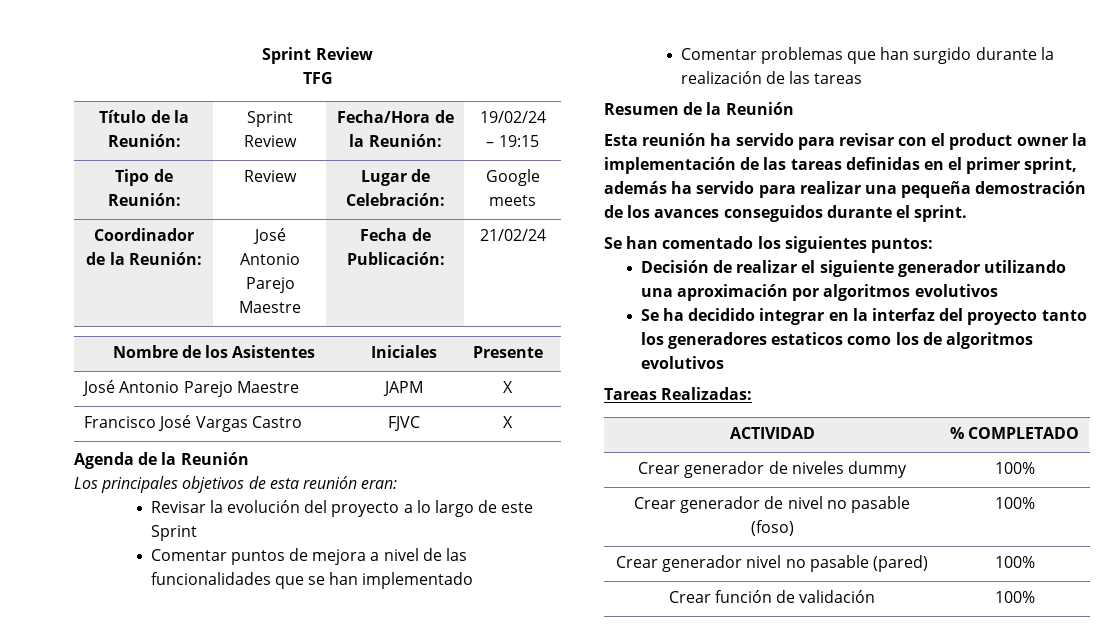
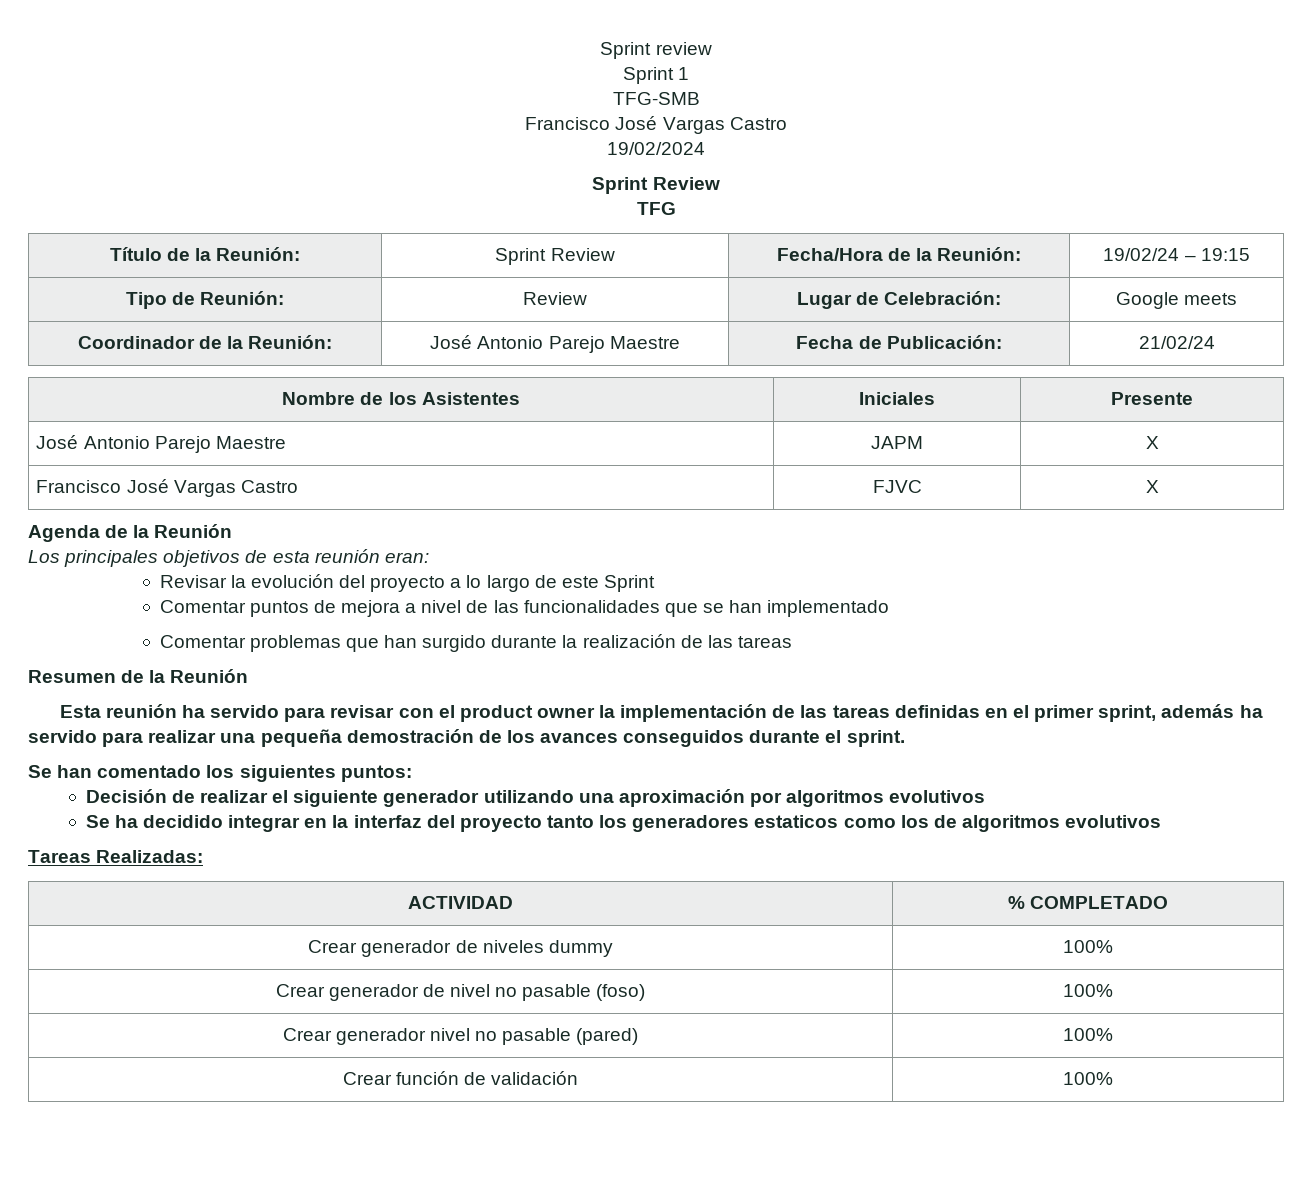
[262,47,312,64] Sprint -> [600,42,712,59] [622,67,690,84] [612,92,700,105] [525,116,787,134] [607,142,705,155] [592,177,649,194] Sprint review // Sprint 1 // TFG-SMB // Francisco José Vargas Castro // 19/02/2024 // Sprint

